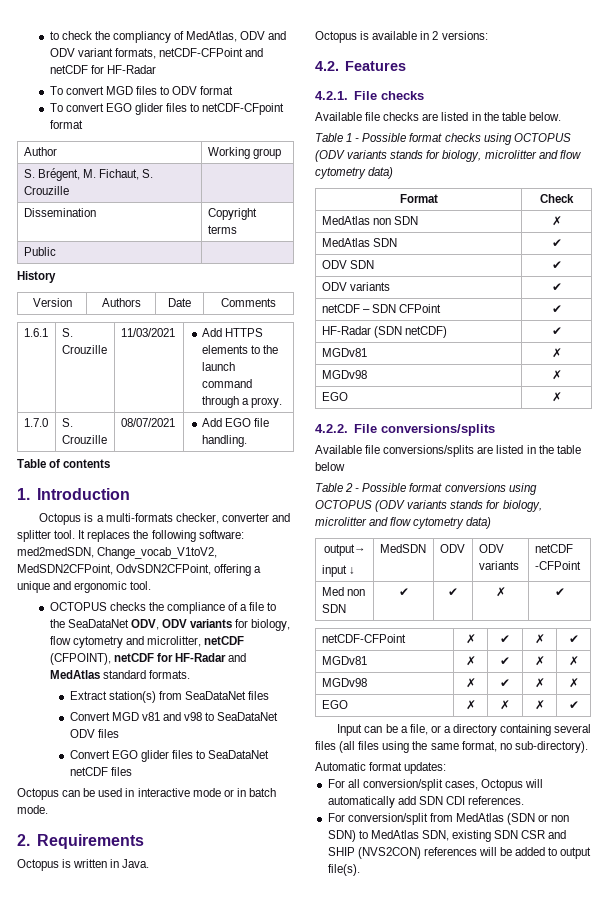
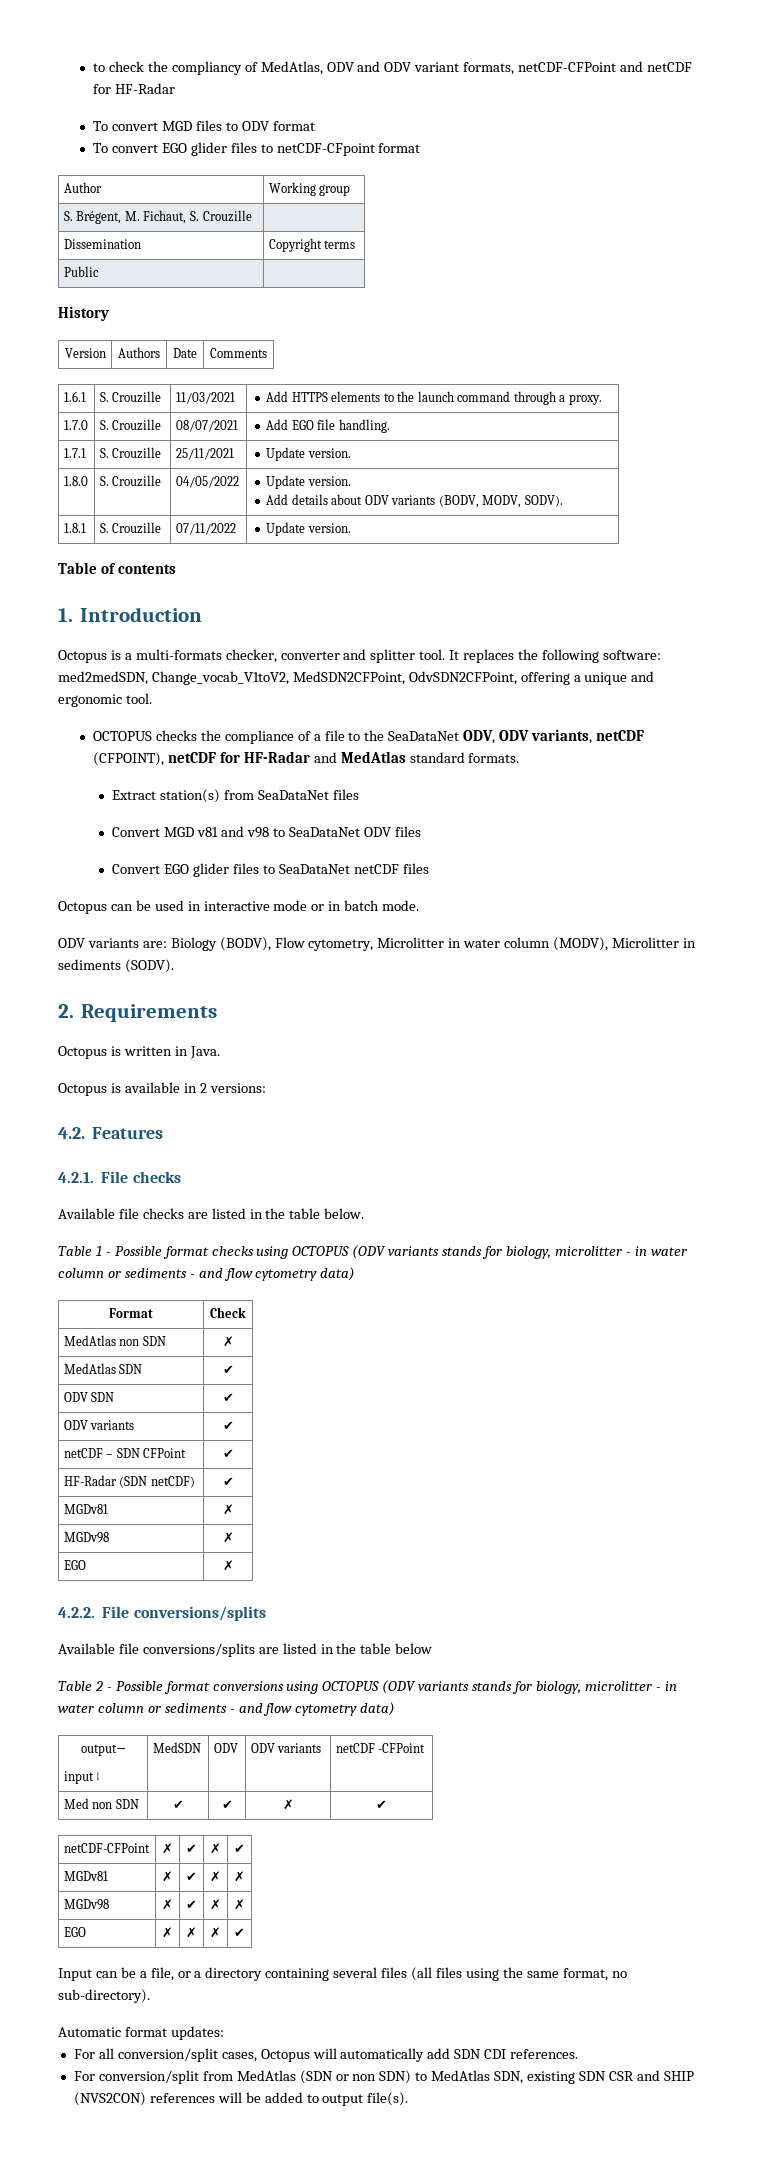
(248, 441) none -> [63,448,86,458] [99,447,162,459] [175,448,234,460] [266,447,351,461] [63,476,88,486] [99,475,162,487] [175,476,239,488] [266,475,351,489] [266,494,563,508] [63,523,86,533] [99,522,162,534] [175,523,236,535] [266,522,351,536] // 1.7.1 | S. Crouzille | 25/11/2021 | Update version. // 1.8.0 | S. Crouzille | 04/05/2022 | Update version. // Add details about ODV variants (BODV, MODV, SODV). // 1.8.1 | S. Crouzille | 07/11/2022 | Update version.
[189,619,291,631] [49,636,201,648] variants for biology, flow cytometry and microlitter, -> [531,729,593,744] variants,
(48, 809) none -> [58,937,696,951] [58,959,174,973] // ODV variants are: Biology (BODV), Flow cytometry, Microlitter in water column (MODV), Microlitter in sediments (SODV).
(537, 154) none -> [625,1246,687,1256] [58,1268,195,1278] - in water column or sediments -
(367, 521) none -> [655,1681,677,1691] [58,1703,235,1713] - in water column or sediments -

